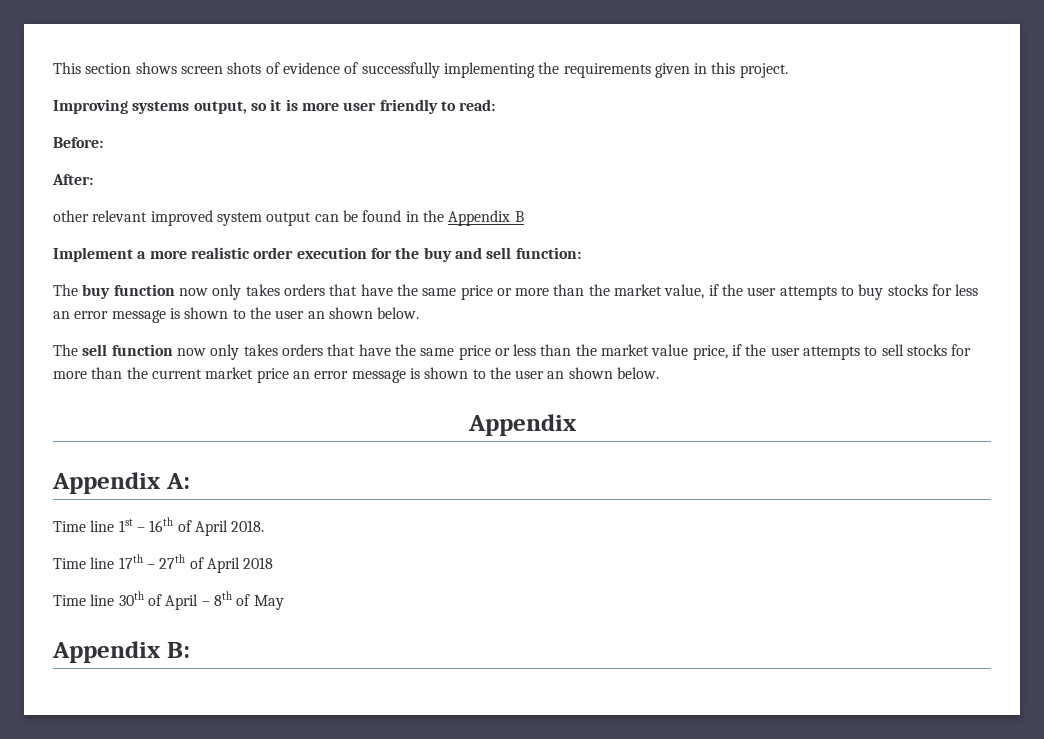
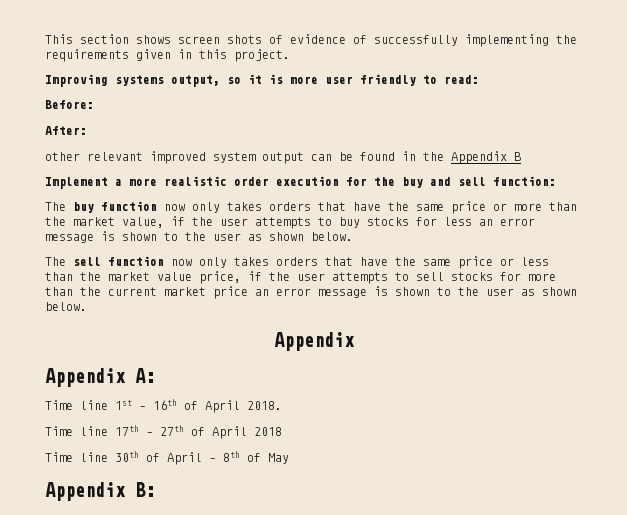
[307,311,325,319] an -> [248,234,262,241] as
[547,371,565,379] an -> [521,289,535,296] as

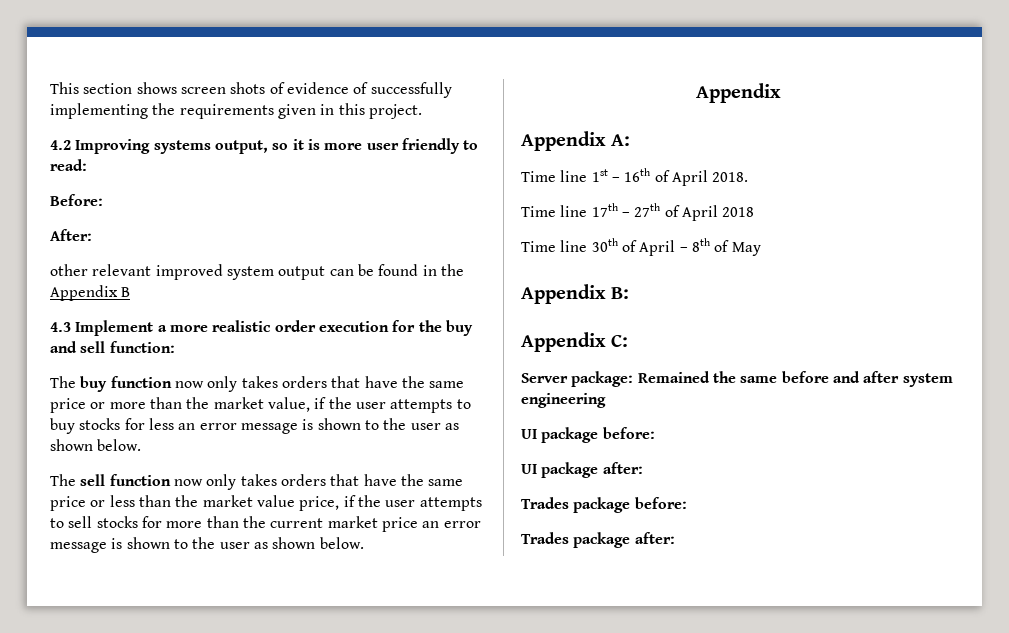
(290, 55) none -> [50,140,71,150] 4.2
(521, 156) none -> [50,322,71,332] 4.3
(155, 489) none -> [521,332,629,352] [521,371,953,387] [521,393,606,408] [521,427,655,443] [521,462,643,478] [521,497,687,513] [521,532,675,548] // Appendix C: // Server package: Remained the same before and after system engineering // UI package before: // UI package after: // Trades package before: // Trades package after:

